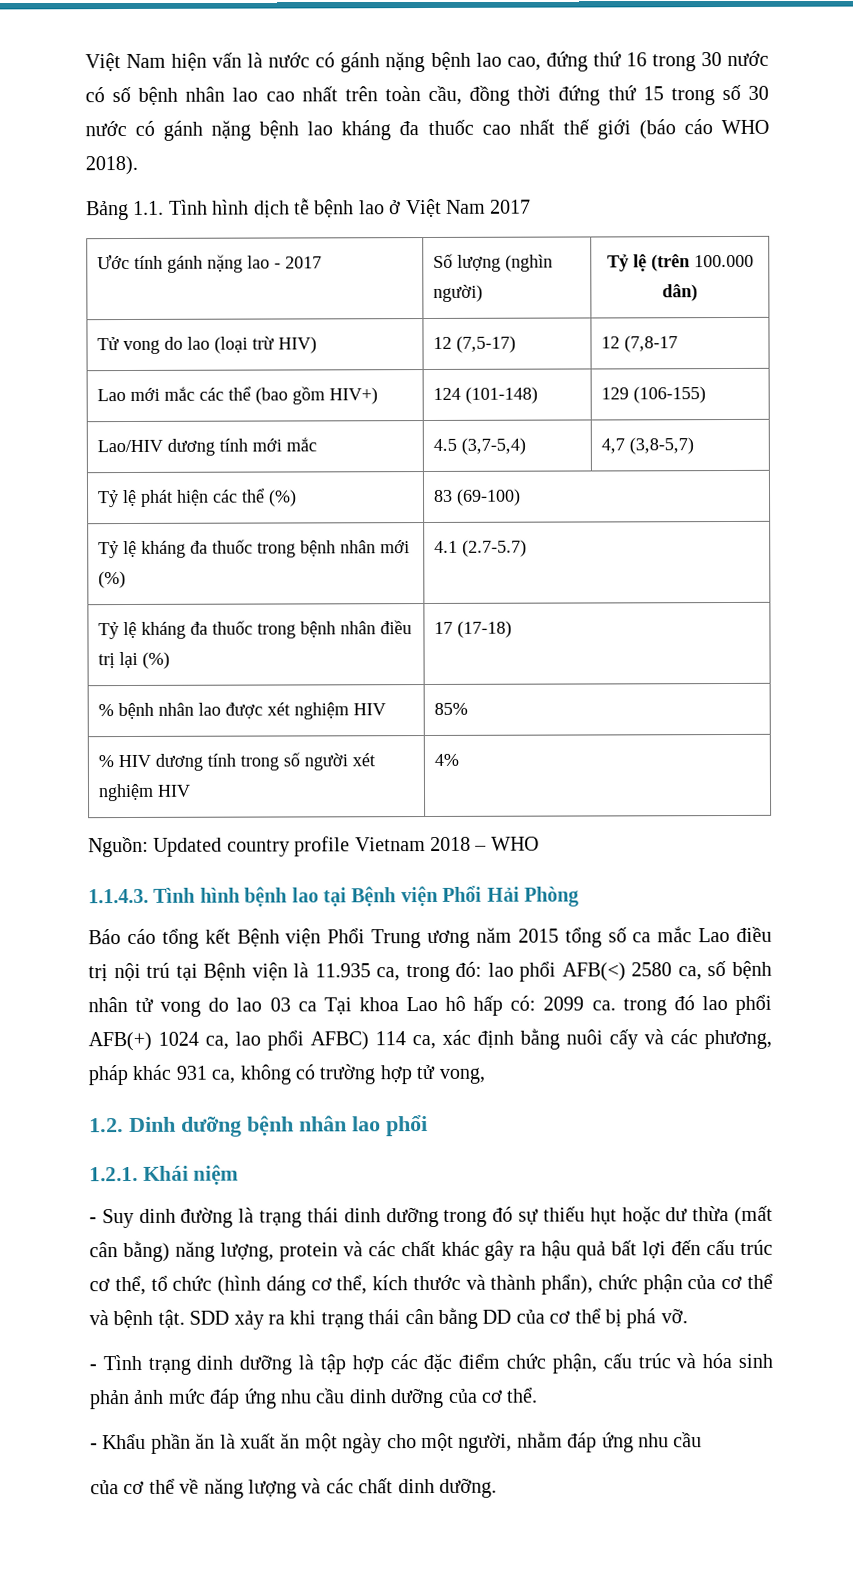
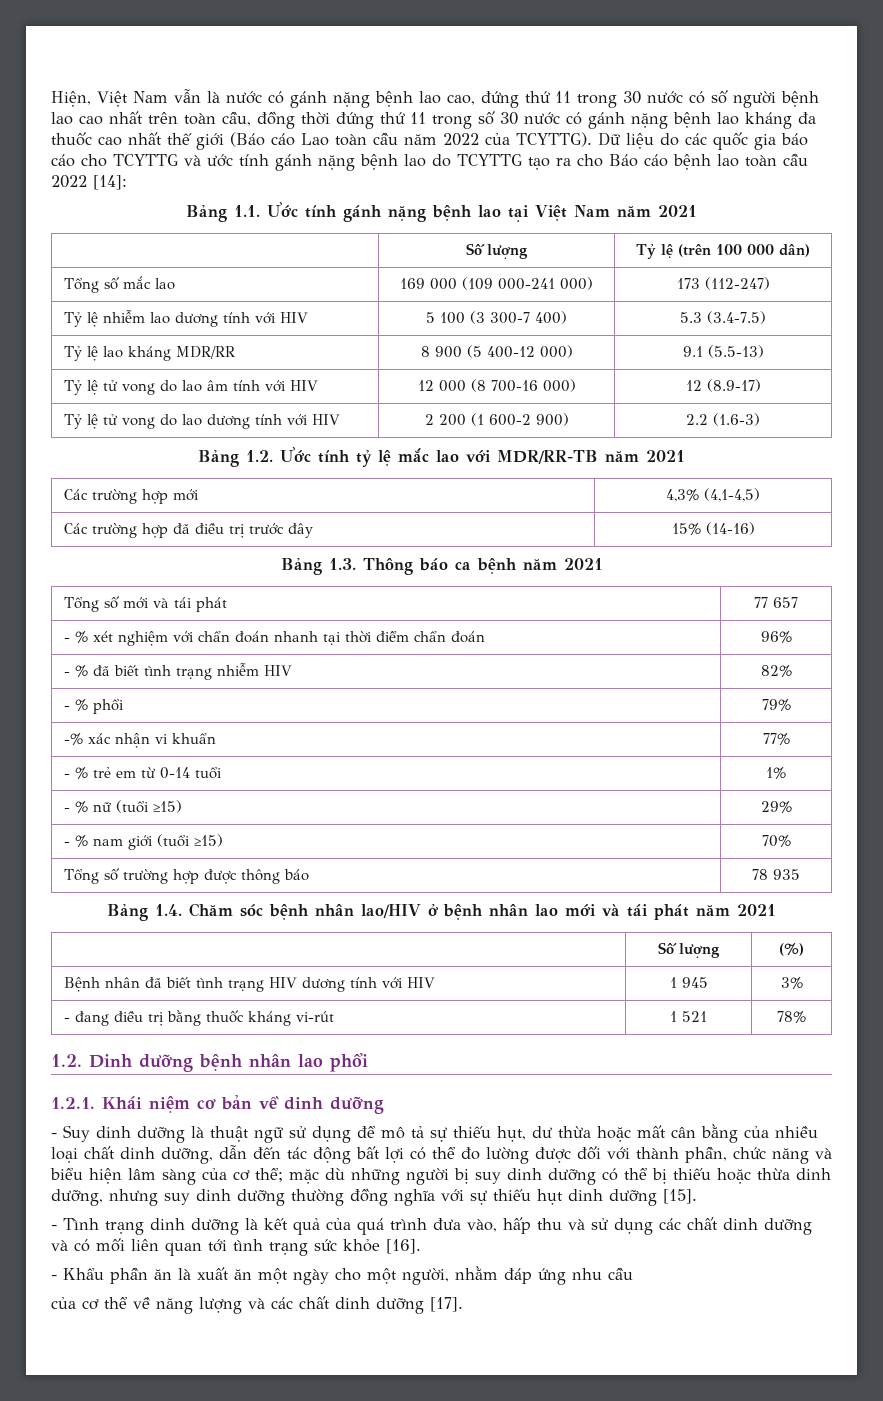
[85,52,243,72] Việt Nam hiện vấn -> [51,89,201,107] Hiện, Việt Nam vẫn
[625,52,647,67] 16 -> [554,91,571,103] 11
[138,86,226,105] bệnh nhân -> [732,91,819,108] người bệnh
[642,86,664,101] 15 -> [410,112,426,124] 11
[638,119,770,140] [85,155,138,176] [86,198,532,221] [96,254,322,273] [432,253,553,272] [432,284,483,302] (báo cáo WHO 2018). // Bảng 1.1. Tình hình dịch tễ bệnh lao ở Việt Nam 2017 // Ước tính gánh nặng lao - 2017 | Số lượng (nghìn người) -> [230,132,808,150] [51,153,808,171] [51,175,127,190] [186,202,697,222] [466,243,528,259] (Báo cáo Lao toàn cầu năm 2022 của TCYTTG). Dữ liệu do các quốc gia báo cáo cho TCYTTG và ước tính gánh nặng bệnh lao do TCYTTG tạo ra cho Báo cáo bệnh lao toàn cầu 2022 [14]: // Bảng 1.1. Ước tính gánh nặng bệnh lao tại Việt Nam năm 2021 // | Số lượng
[693,254,754,268] 100.000 -> [716,244,774,255] 100 000
[96,336,317,355] [432,335,516,353] [600,335,678,353] [96,386,378,405] [432,386,538,404] [600,386,706,404] [96,437,317,456] [432,437,526,455] [600,437,694,455] [96,488,297,508] [432,488,521,506] [97,539,410,559] [97,571,126,589] [433,539,527,557] [97,620,412,640] [97,651,170,669] [433,620,512,638] [97,702,386,720] [433,702,468,715] [97,752,375,771] [97,783,191,802] [433,753,459,766] [88,836,539,858] [88,885,579,907] [88,926,772,949] [88,960,773,983] [88,994,772,1017] [88,1028,772,1052] [88,1064,485,1086] Tử vong do lao (loại trừ HIV) | 12 (7,5-17) | 12 (7,8-17 // Lao mới mắc các thể (bao gồm HIV+) | 124 (101-148) | 129 (106-155) // Lao/HIV dương tính mới mắc | 4.5 (3,7-5,4) | 4,7 (3,8-5,7) // Tỷ lệ phát hiện các thể (%) | 83 (69-100) // Tỷ lệ kháng đa thuốc trong bệnh nhân mới (%) | 4.1 (2.7-5.7) // Tỷ lệ kháng đa thuốc trong bệnh nhân điều trị lại (%) | 17 (17-18) // % bệnh nhân lao được xét nghiệm HIV | 85% // % HIV dương tính trong số người xét nghiệm HIV | 4% // Nguồn: Updated country profile Vietnam 2018 – WHO // 1.1.4.3. Tình hình bệnh lao tại Bệnh viện Phổi Hải Phòng // Báo cáo tổng kết Bệnh viện Phổi Trung ương năm 2015 tổng số ca mắc Lao điều trị nội trú tại Bệnh viện là 11.935 ca, trong đó: lao phổi AFB(<) 2580 ca, số bệnh nhân tử vong do lao 03 ca Tại khoa Lao hô hấp có: 2099 ca. trong đó lao phổi AFB(+) 1024 ca, lao phổi AFBC) 114 ca, xác định bằng nuôi cấy và các phương, pháp khác 931 ca, không có trường hợp tử vong, -> [63,276,175,293] [400,277,593,290] [676,277,770,290] [63,310,308,327] [426,311,567,324] [680,311,766,324] [63,346,235,361] [420,345,573,358] [682,345,764,358] [63,380,318,395] [417,379,576,392] [685,379,761,392] [63,414,340,429] [424,413,569,426] [686,413,760,426] [198,447,685,467] [63,489,199,504] [666,488,760,502] [63,523,313,538] [671,522,755,535] [280,558,603,575] [63,596,227,612] [754,597,798,608] [63,631,485,646] [760,631,792,643] [63,663,292,680] [760,665,792,677] [63,699,124,714] [761,699,791,711] [63,733,216,748] [762,733,790,745] [63,767,222,779] [766,767,786,779] [63,800,182,813] [760,801,792,813] [63,834,223,850] [761,835,791,847] [63,868,309,884] [752,869,800,880] [107,903,776,921] [658,942,720,958] [779,943,804,956] [63,977,435,992] [669,977,708,988] [780,977,803,989] [63,1010,334,1026] [670,1011,707,1022] [777,1011,806,1023] Tổng số mắc lao | 169 000 (109 000-241 000) | 173 (112-247) // Tỷ lệ nhiễm lao dương tính với HIV | 5 100 (3 300-7 400) | 5.3 (3.4-7.5) // Tỷ lệ lao kháng MDR/RR | 8 900 (5 400-12 000) | 9.1 (5.5-13) // Tỷ lệ tử vong do lao âm tính với HIV | 12 000 (8 700-16 000) | 12 (8.9-17) // Tỷ lệ tử vong do lao dương tính với HIV | 2 200 (1 600-2 900) | 2.2 (1.6-3) // Bảng 1.2. Ước tính tỷ lệ mắc lao với MDR/RR-TB năm 2021 // Các trường hợp mới | 4,3% (4,1-4,5) // Các trường hợp đã điều trị trước đây | 15% (14-16) // Bảng 1.3. Thông báo ca bệnh năm 2021 // Tổng số mới và tái phát | 77 657 // - % xét nghiệm với chẩn đoán nhanh tại thời điểm chẩn đoán | 96% // - % đã biết tình trạng nhiễm HIV | 82% // - % phổi | 79% // -% xác nhận vi khuẩn | 77% // - % trẻ em từ 0-14 tuổi | 1% // - % nữ (tuổi ≥15) | 29% // - % nam giới (tuổi ≥15) | 70% // Tổng số trường hợp được thông báo | 78 935 // Bảng 1.4. Chăm sóc bệnh nhân lao/HIV ở bệnh nhân lao mới và tái phát năm 2021 // | Số lượng | (%) // Bệnh nhân đã biết tình trạng HIV dương tính với HIV | 1 945 | 3% // - đang điều trị bằng thuốc kháng vi-rút | 1 521 | 78%
[89,1205,774,1229] [89,1239,774,1263] [89,1273,773,1296] [89,1307,688,1330] // - Suy dinh đường là trạng thái dinh dưỡng trong đó sự thiếu hụt hoặc dư thừa (mất cân bằng) năng lượng, protein và các chất khác gây ra hậu quả bất lợi đến cấu trúc cơ thể, tổ chức (hình dáng cơ thể, kích thước và thành phẩn), chức phận của cơ thể và bệnh tật. SDD xảy ra khi trạng thái cân bằng DD của cơ thể bị phá vỡ. -> [197,1095,384,1114] [51,1124,818,1143] [51,1145,832,1164] [50,1167,831,1185] [51,1188,697,1206] cơ bản về dinh dưỡng // - Suy dinh dưỡng là thuật ngữ sử dụng để mô tả sự thiếu hụt, dư thừa hoặc mất cân bằng của nhiều loại chất dinh dưỡng, dẫn đến tác động bất lợi có thể đo lường được đối với thành phần, chức năng và biểu hiện lâm sàng của cơ thể; mặc dù những người bị suy dinh dưỡng có thể bị thiếu hoặc thừa dinh dưỡng, nhưng suy dinh dưỡng thường đồng nghĩa với sự thiếu hụt dinh dưỡng [15].
[319,1352,774,1375] [89,1387,539,1410] tập hợp các đặc điểm chức phận, cấu trúc và hóa sinh phản ảnh mức đáp ứng nhu cầu dinh dưỡng của cơ thể. -> [264,1217,812,1235] [51,1238,421,1256] kết quả của quá trình đưa vào, hấp thu và sử dụng các chất dinh dưỡng và có mối liên quan tới tình trạng sức khỏe [16].
[439,1477,497,1498] dưỡng. -> [376,1297,463,1314] dưỡng [17].

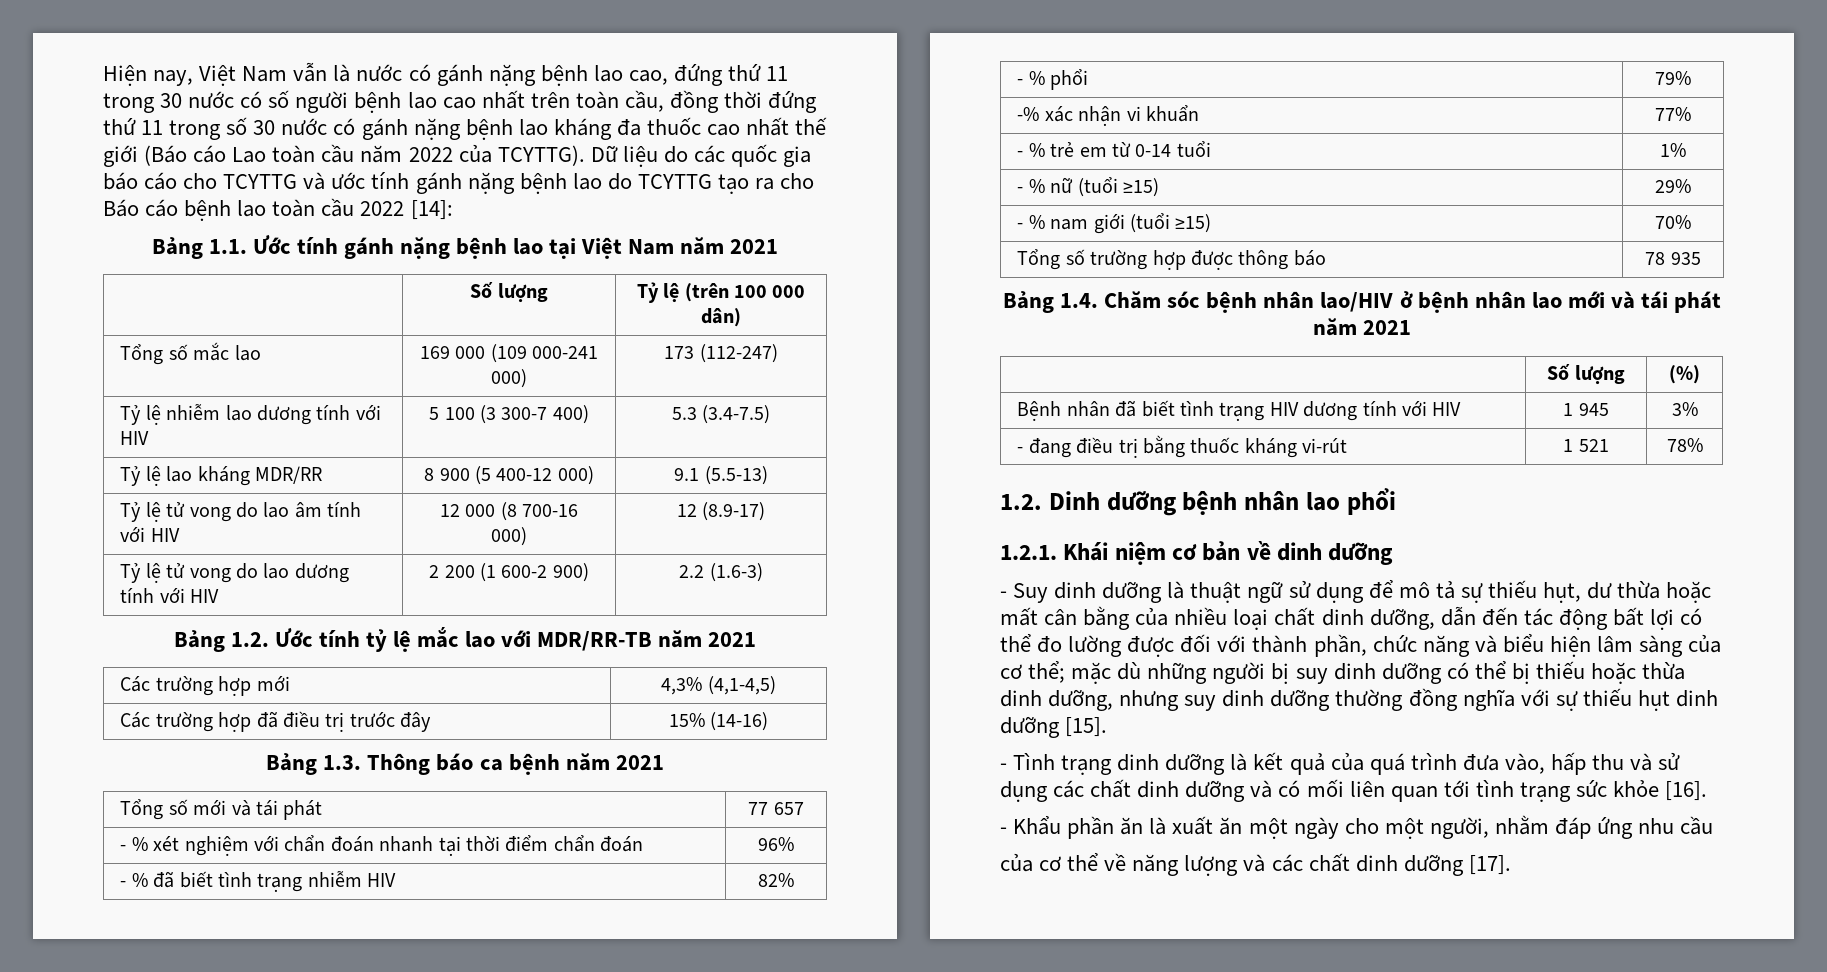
[51,91,91,107] Hiện, -> [103,65,194,86] Hiện nay,

